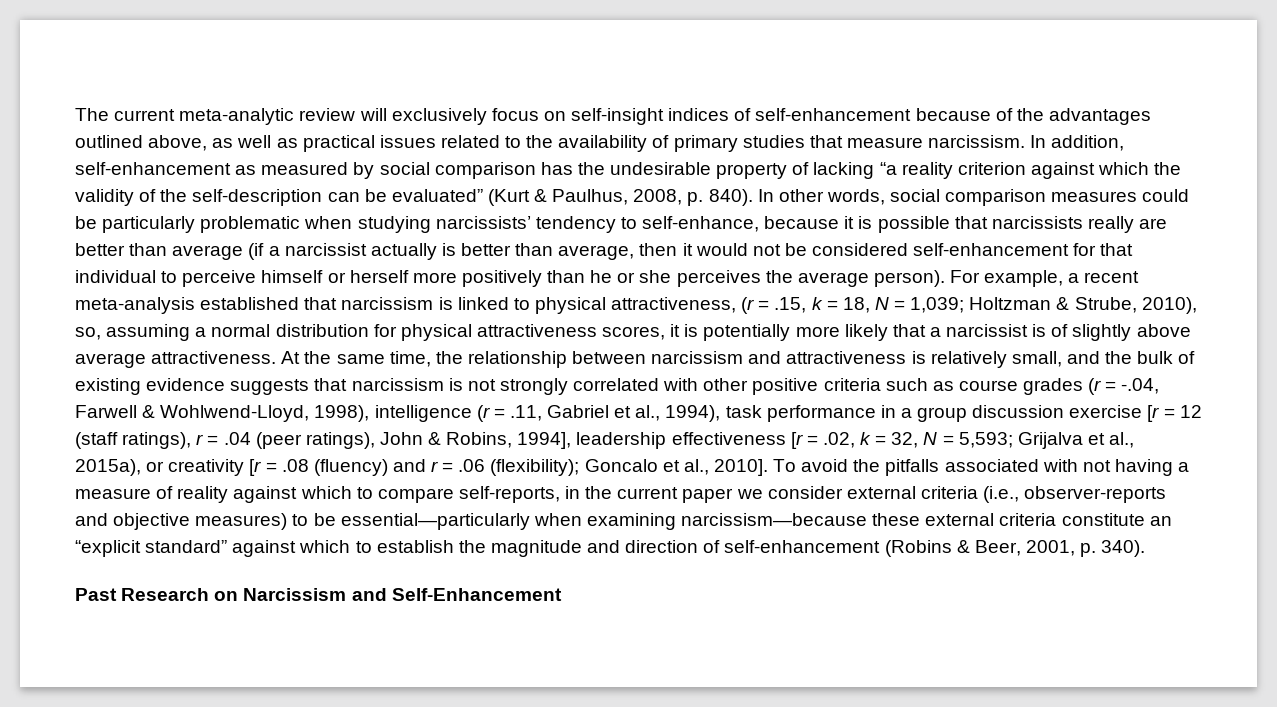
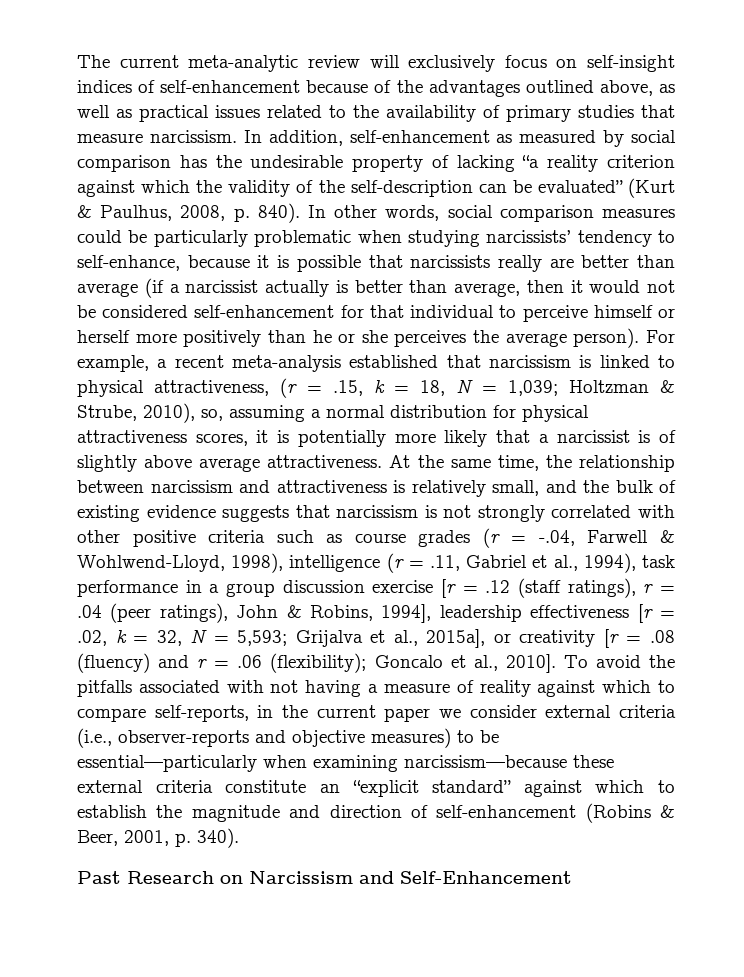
[1179,405,1202,418] 12 -> [485,580,511,593] .12
[75,459,141,476] 2015a), -> [426,629,486,648] 2015a],

